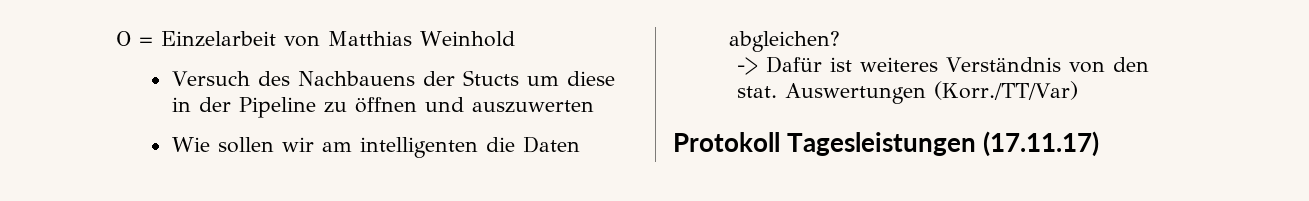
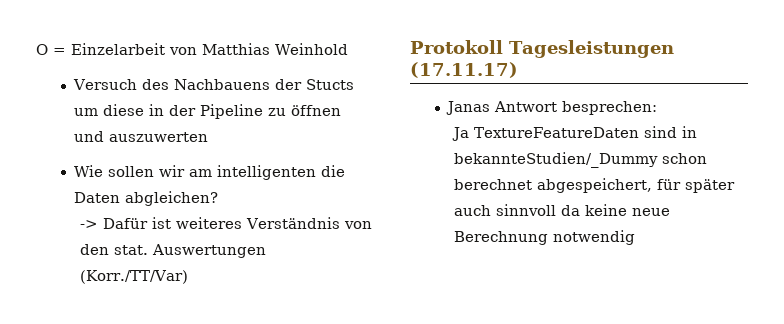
(1100, 144) none -> [446,101,658,115] [451,126,697,141] [453,152,707,168] [453,178,735,193] [453,204,670,216] [453,230,635,245] // Janas Antwort besprechen: // Ja TextureFeatureDaten sind in bekannteStudien/_Dummy schon berechnet abgespeichert, für später auch sinnvoll da keine neue Berechnung notwendig

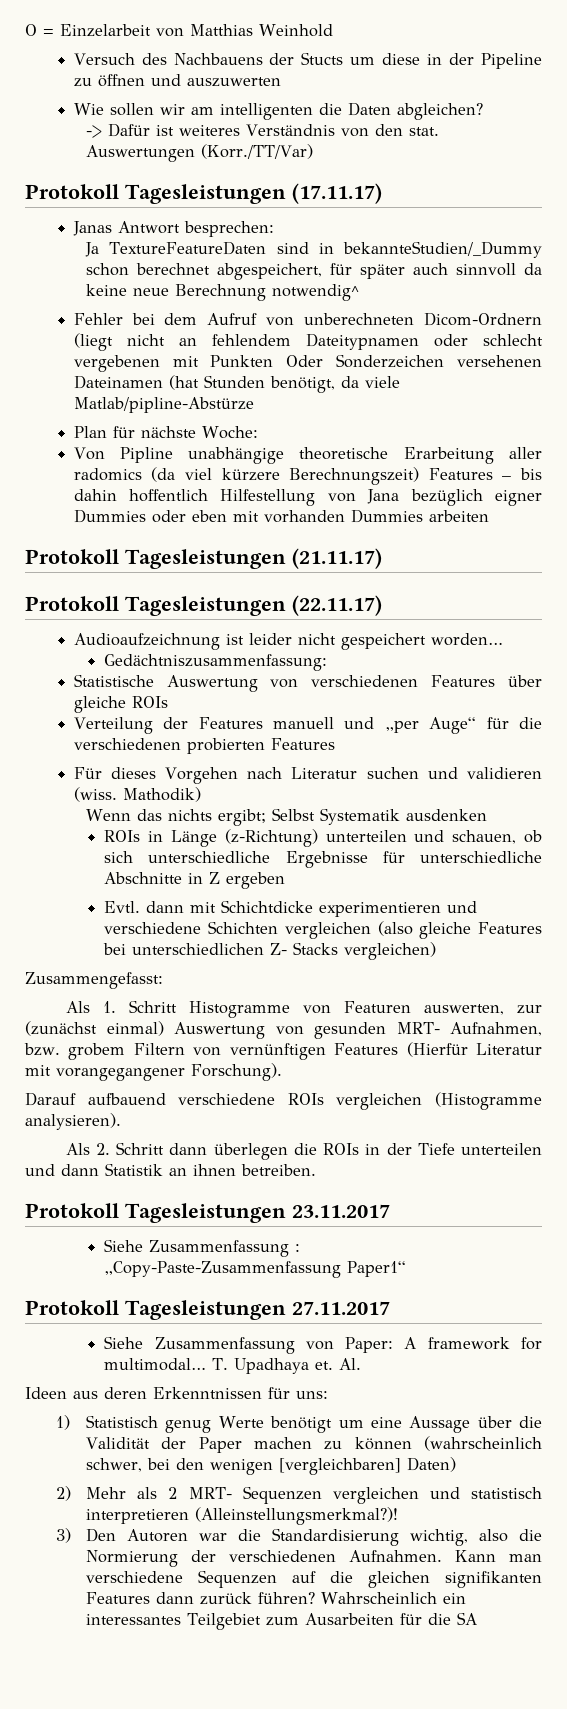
[552,230,635,245] notwendig -> [272,284,360,301] [73,312,542,326] [73,333,543,351] [73,354,542,372] [73,375,400,393] [73,397,254,413] [73,426,258,439] [73,447,542,464] [73,467,543,485] [73,489,542,506] [73,509,489,523] [25,548,382,569] [25,595,382,616] [73,633,503,650] [104,654,328,671] [73,674,542,692] [73,696,168,713] [73,717,542,734] [73,738,335,754] [73,767,542,784] [73,787,201,802] [86,808,488,826] [104,829,542,847] [104,851,542,868] [104,872,286,889] [104,900,478,917] [104,921,542,939] [103,942,437,960] [25,972,163,989] [65,1000,542,1018] [25,1021,542,1039] [24,1042,542,1060] [25,1063,282,1081] [25,1092,542,1110] [25,1113,121,1130] [65,1142,542,1160] [25,1163,316,1176] [25,1203,390,1223] [104,1239,301,1257] [104,1261,407,1278] [25,1300,390,1320] [104,1336,542,1354] [104,1358,362,1374] [25,1387,328,1399] [55,1415,542,1433] [86,1436,542,1453] [86,1457,457,1475] [55,1486,542,1504] [86,1507,399,1525] [55,1528,542,1546] [86,1550,542,1567] [86,1570,542,1588] [86,1592,467,1605] [86,1612,478,1630] notwendig^ // Fehler bei dem Aufruf von unberechneten Dicom-Ordnern (liegt nicht an fehlendem Dateitypnamen oder schlecht vergebenen mit Punkten Oder Sonderzeichen versehenen Dateinamen (hat Stunden benötigt, da viele Matlab/pipline-Abstürze // Plan für nächste Woche: // Von Pipline unabhängige theoretische Erarbeitung aller radomics (da viel kürzere Berechnungszeit) Features – bis dahin hoffentlich Hilfestellung von Jana bezüglich eigner Dummies oder eben mit vorhanden Dummies arbeiten // Protokoll Tagesleistungen (21.11.17) // Protokoll Tagesleistungen (22.11.17) // Audioaufzeichnung ist leider nicht gespeichert worden… // Gedächtniszusammenfassung: // Statistische Auswertung von verschiedenen Features über gleiche ROIs // Verteilung der Features manuell und „per Auge“ für die verschiedenen probierten Features // Für dieses Vorgehen nach Literatur suchen und validieren (wiss. Mathodik) // Wenn das nichts ergibt; Selbst Systematik ausdenken // ROIs in Länge (z-Richtung) unterteilen und schauen, ob sich unterschiedliche Ergebnisse für unterschiedliche Abschnitte in Z ergeben // Evtl. dann mit Schichtdicke experimentieren und verschiedene Schichten vergleichen (also gleiche Features bei unterschiedlichen Z- Stacks vergleichen) // Zusammengefasst: // Als 1. Schritt Histogramme von Featuren auswerten, zur (zunächst einmal) Auswertung von gesunden MRT- Aufnahmen, bzw. grobem Filtern von vernünftigen Features (Hierfür Literatur mit vorangegangener Forschung). // Darauf aufbauend verschiedene ROIs vergleichen (Histogramme analysieren). // Als 2. Schritt dann überlegen die ROIs in der Tiefe unterteilen und dann Statistik an ihnen betreiben. // Protokoll Tagesleistungen 23.11.2017 // Siehe Zusammenfassung : „Copy-Paste-Zusammenfassung Paper1“ // Protokoll Tagesleistungen 27.11.2017 // Siehe Zusammenfassung von Paper: A framework for multimodal… T. Upadhaya et. Al. // Ideen aus deren Erkenntnissen für uns: // 1) Statistisch genug Werte benötigt um eine Aussage über die Validität der Paper machen zu können (wahrscheinlich schwer, bei den wenigen [vergleichbaren] Daten) // 2) Mehr als 2 MRT- Sequenzen vergleichen und statistisch interpretieren (Alleinstellungsmerkmal?)! // 3) Den Autoren war die Standardisierung wichtig, also die Normierung der verschiedenen Aufnahmen. Kann man verschiedene Sequenzen auf die gleichen signifikanten Features dann zurück führen? Wahrscheinlich ein interessantes Teilgebiet zum Ausarbeiten für die SA

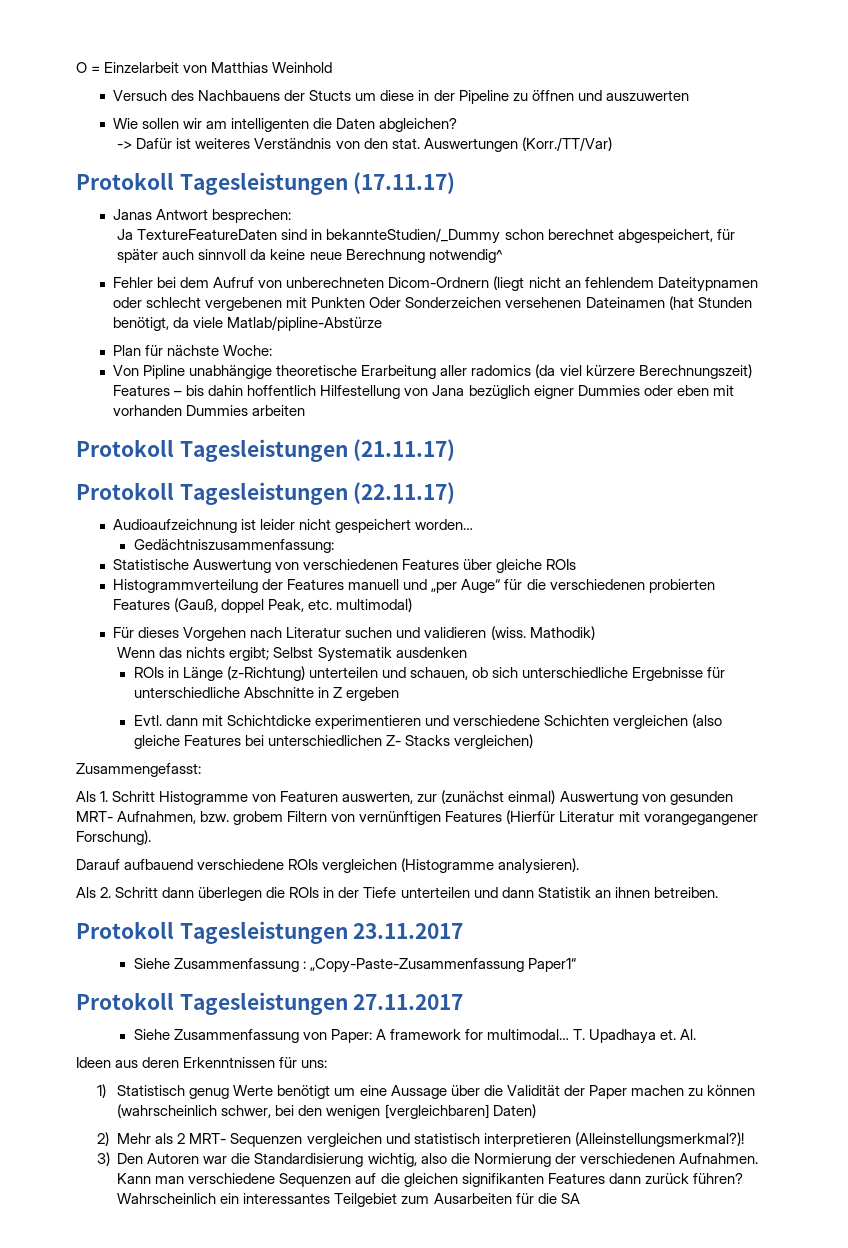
[73,717,153,734] Verteilung -> [113,579,259,593] Histogrammverteilung
(335, 744) none -> [174,598,413,613] (Gauß, doppel Peak, etc. multimodal)

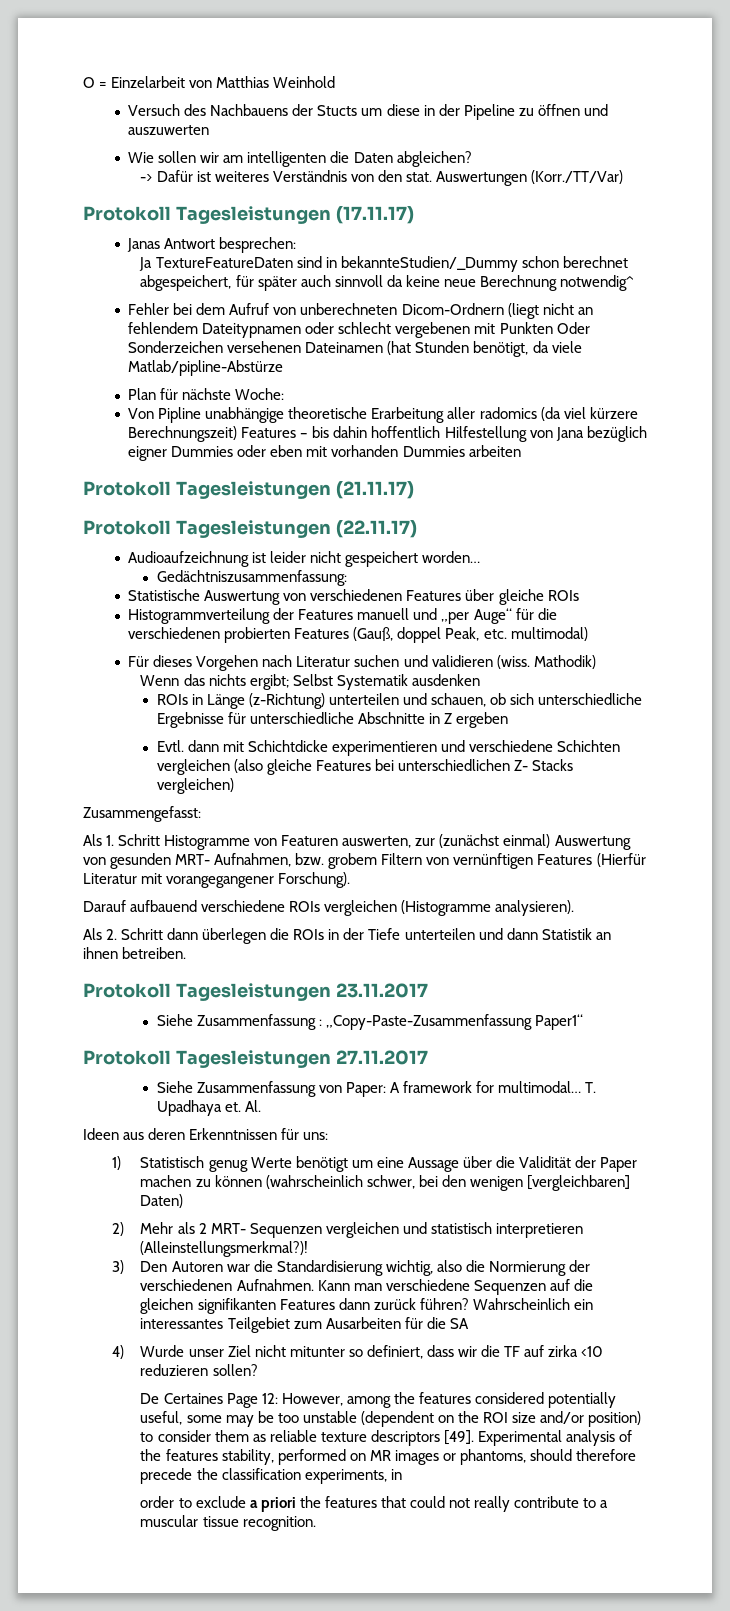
(580, 1198) none -> [111,1345,604,1359] [140,1364,258,1376] [140,1392,616,1408] [140,1411,642,1427] [140,1430,632,1446] [140,1449,636,1465] [140,1468,402,1484] [140,1496,609,1512] [140,1515,316,1531] // 4) Wurde unser Ziel nicht mitunter so definiert, dass wir die TF auf zirka <10 reduzieren sollen? // De Certaines Page 12: However, among the features considered potentially useful, some may be too unstable (dependent on the ROI size and/or position) to consider them as reliable texture descriptors [49]. Experimental analysis of the features stability, performed on MR images or phantoms, should therefore precede the classification experiments, in // order to exclude a priori the features that could not really contribute to a muscular tissue recognition.

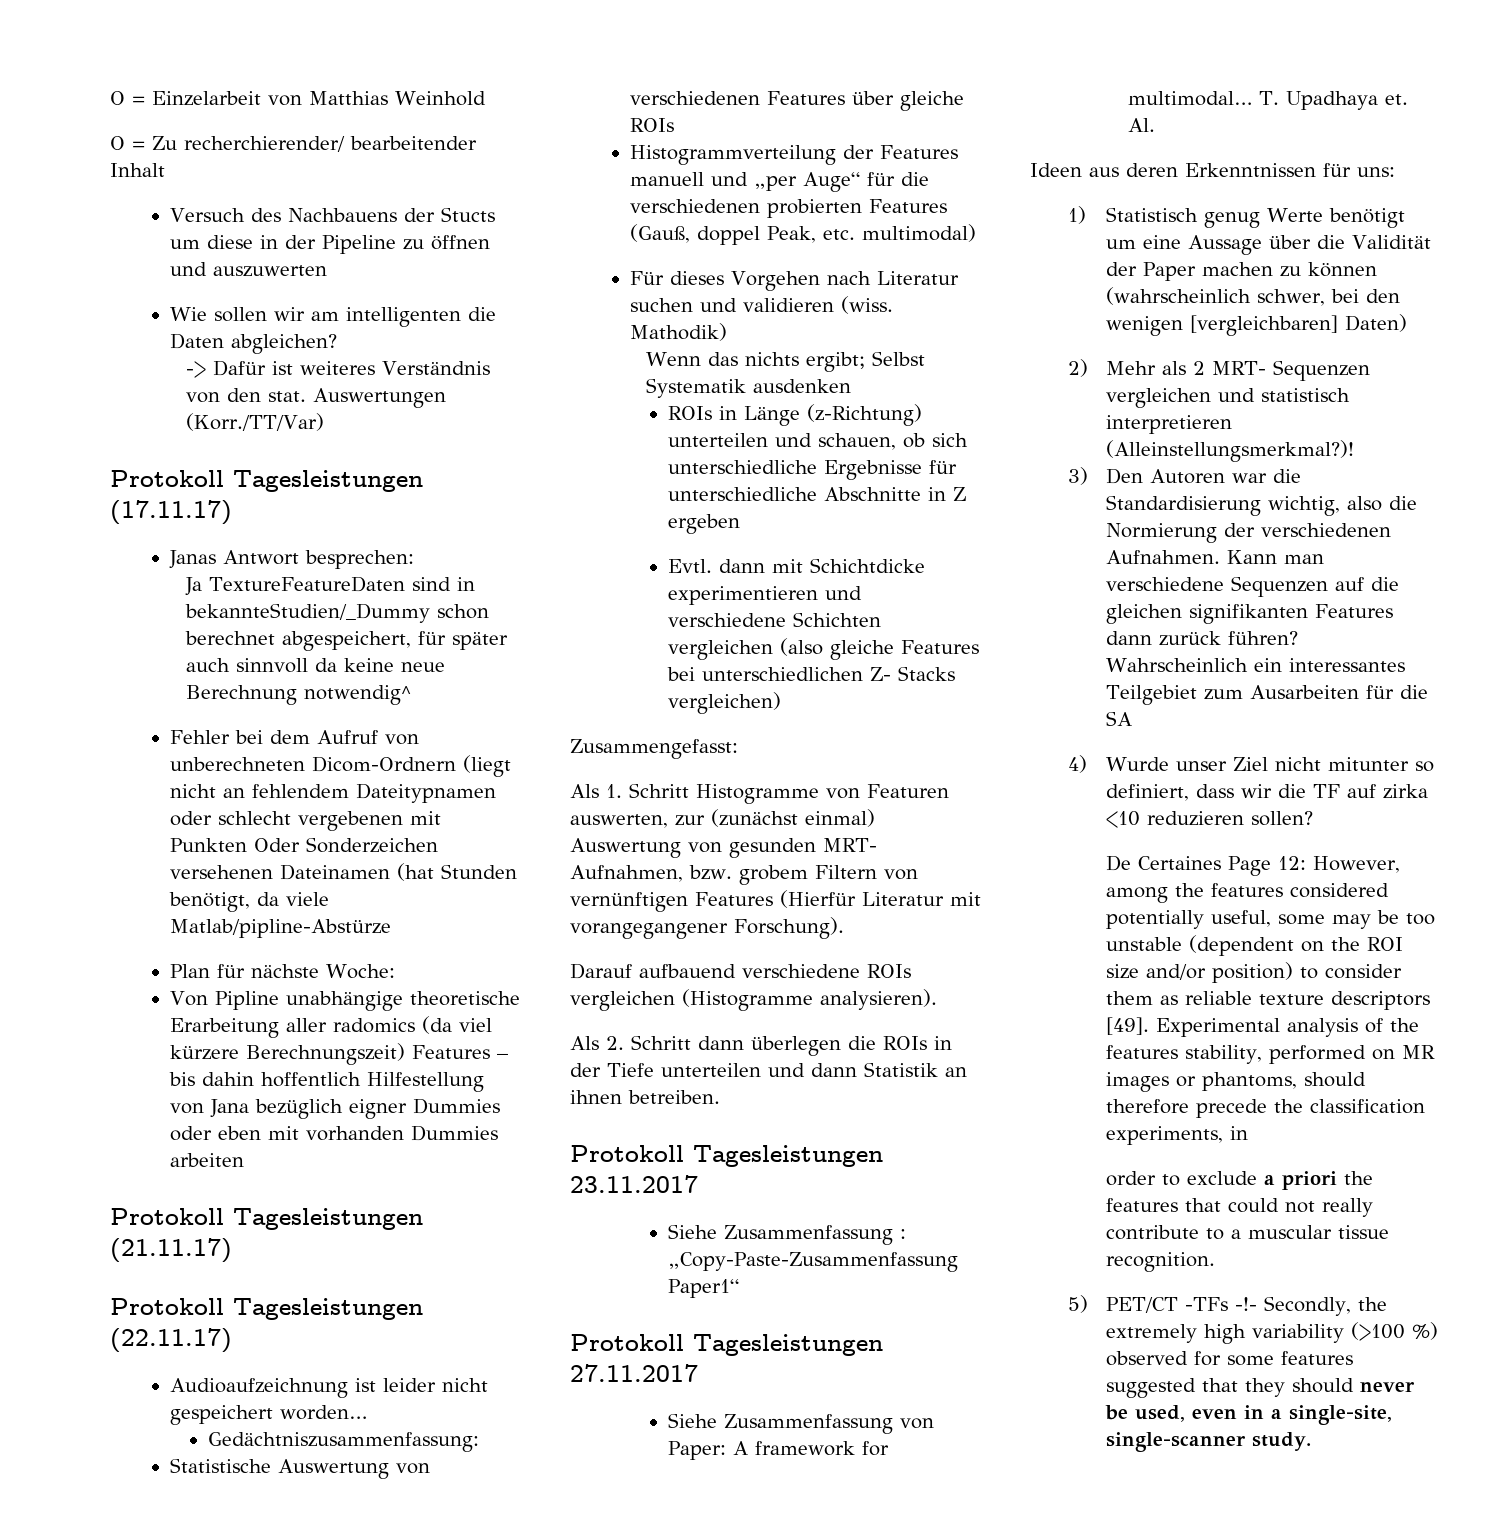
(336, 82) none -> [110,136,477,152] [110,163,165,177] // O = Zu recherchierender/ bearbeitender Inhalt
(316, 1523) none -> [1067,1295,1387,1316] [1105,1322,1438,1344] [1105,1351,1353,1366] [1105,1378,1415,1398] [1104,1405,1392,1425] [1105,1432,1311,1452] // 5) PET/CT -TFs -!- Secondly, the extremely high variability (>100 %) observed for some features suggested that they should never be used, even in a single-site, single-scanner study.

